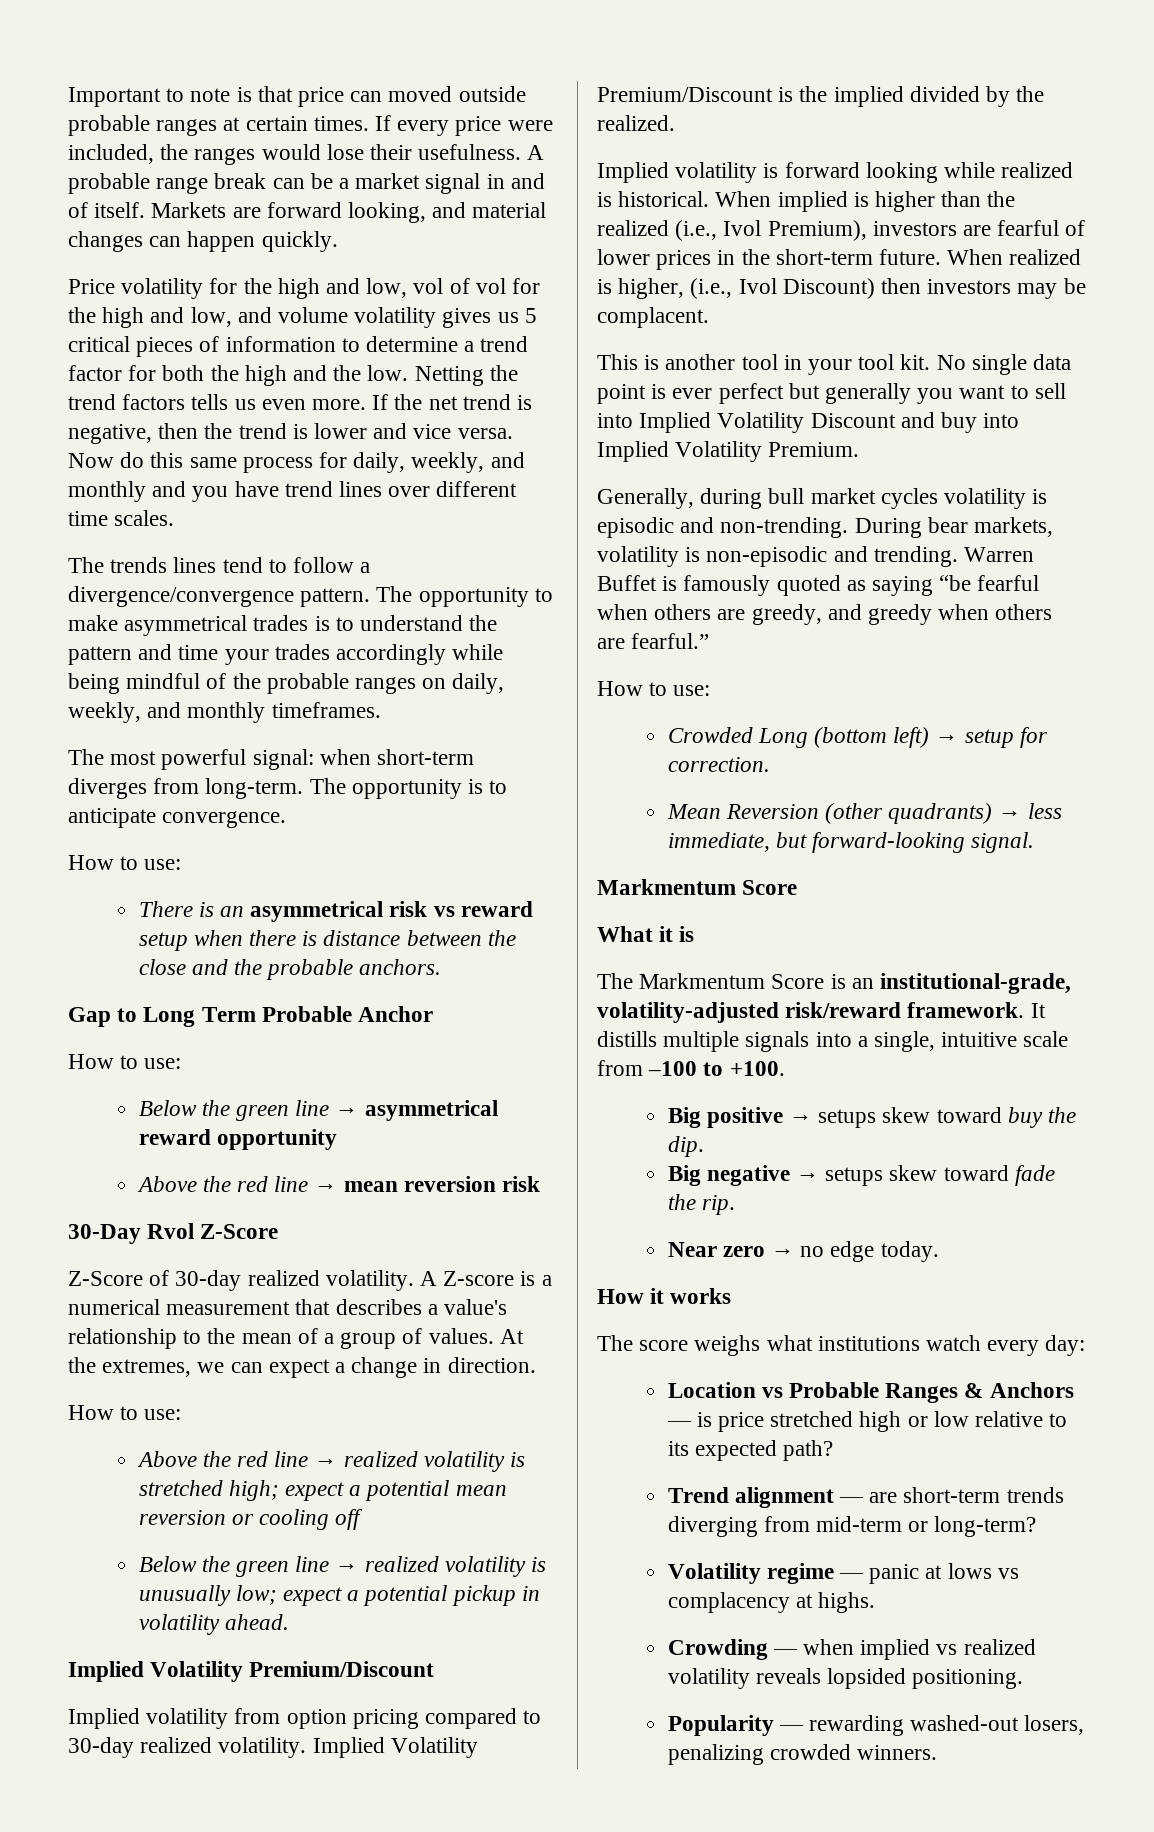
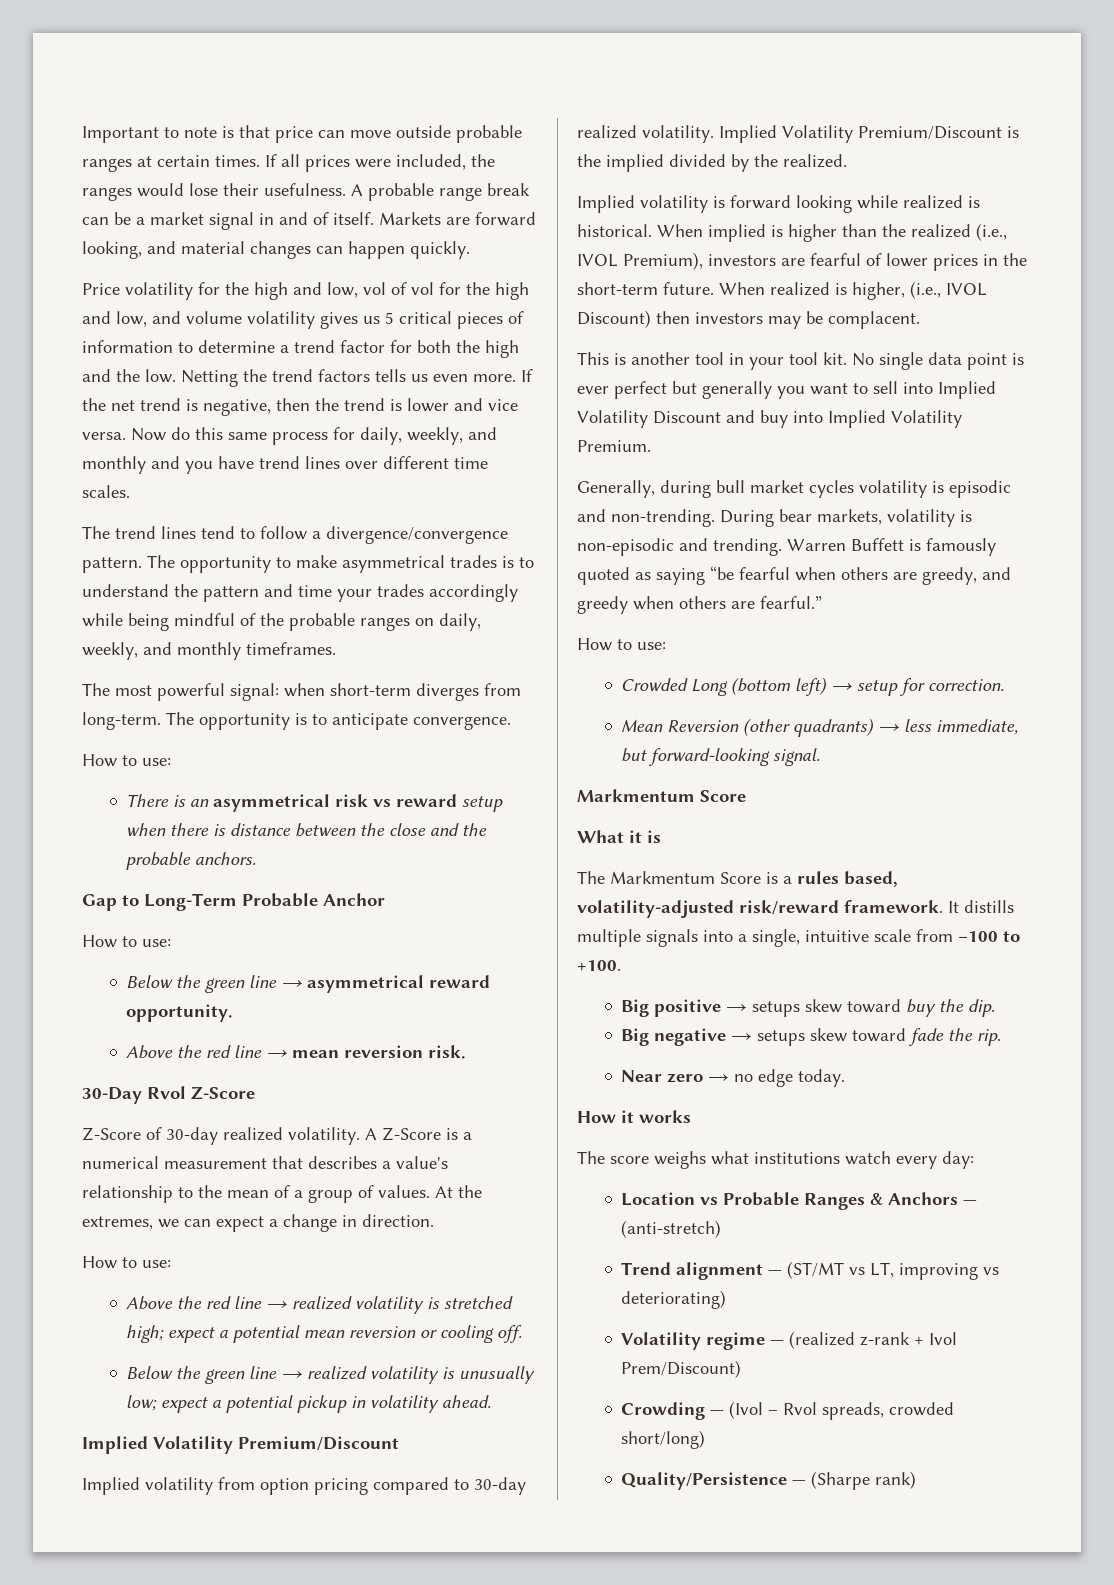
[388,86,453,102] moved -> [350,130,391,138] move
[397,116,502,136] every price -> [281,154,350,172] all prices
[110,557,168,573] trends -> [115,526,156,539] trend
[143,1007,256,1027] Long Term -> [144,893,237,911] Long-Term
[216,1129,337,1150] opportunity -> [126,1004,234,1022] opportunity.
[502,1176,541,1192] risk -> [428,1045,467,1059] risk.
[443,1271,515,1286] Z-score -> [382,1127,441,1141] Z-Score
[335,1509,364,1530] off -> [497,1325,523,1343] off.
[723,220,762,236] Ivol -> [577,254,618,267] IVOL
[738,278,777,294] Ivol -> [946,283,987,296] IVOL
[597,575,657,591] Buffet -> [851,538,904,551] Buffett
[851,973,1072,994] an institutional-grade, -> [783,871,898,887] a rules based,
[696,1411,1068,1432] [667,1440,833,1461] [667,1487,1064,1508] [667,1516,1037,1537] [667,1563,1019,1584] [667,1592,875,1613] [667,1639,1036,1660] [667,1668,1024,1689] [667,1715,1085,1736] [667,1744,937,1765] is price stretched high or low relative to its expected path? // Trend alignment — are short-term trends diverging from mid-term or long-term? // Volatility regime — panic at lows vs complacency at highs. // Crowding — when implied vs realized volatility reveals lopsided positioning. // Popularity — rewarding washed-out losers, penalizing crowded winners. -> [621,1220,722,1238] [621,1261,1000,1280] [621,1290,727,1309] [621,1331,958,1350] [621,1360,742,1378] [621,1401,955,1420] [621,1430,706,1449] [621,1471,917,1490] (anti-stretch) // Trend alignment — (ST/MT vs LT, improving vs deteriorating) // Volatility regime — (realized z-rank + Ivol Prem/Discount) // Crowding — (Ivol – Rvol spreads, crowded short/long) // Quality/Persistence — (Sharpe rank)

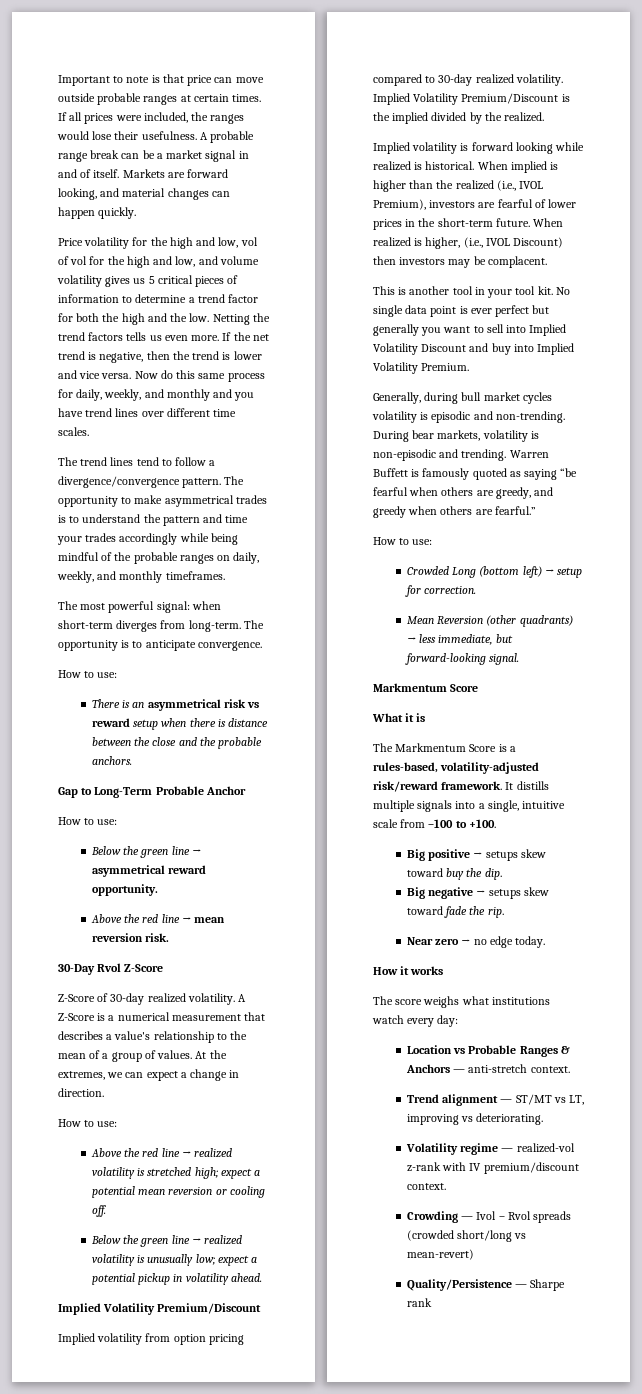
[797,871,898,887] rules based, -> [373,762,438,773] rules-based,
[621,1220,722,1238] (anti-stretch) -> [468,1064,570,1073] anti-stretch context.
[787,1261,845,1279] (ST/MT -> [515,1094,552,1105] ST/MT
[621,1290,727,1309] deteriorating) -> [476,1113,544,1125] deteriorating.
[789,1331,958,1349] [621,1360,742,1378] (realized z-rank + Ivol Prem/Discount) -> [516,1143,575,1153] [406,1162,579,1174] [406,1183,446,1190] realized-vol z-rank with IV premium/discount context.
[729,1401,764,1419] (Ivol -> [476,1211,497,1220] Ivol
[822,1402,955,1420] [621,1430,706,1449] spreads, crowded short/long) -> [532,1211,571,1223] [406,1230,527,1242] [406,1249,474,1260] spreads (crowded short/long vs mean-revert)
[811,1471,917,1490] (Sharpe rank) -> [530,1279,566,1291] [406,1298,432,1307] Sharpe rank

